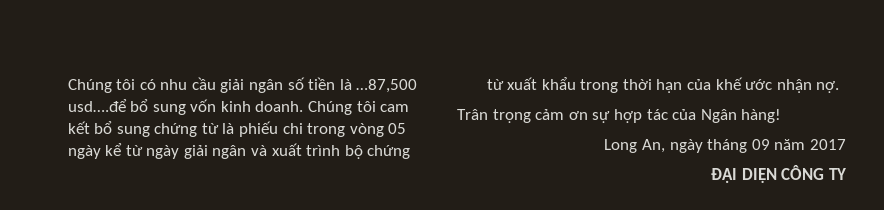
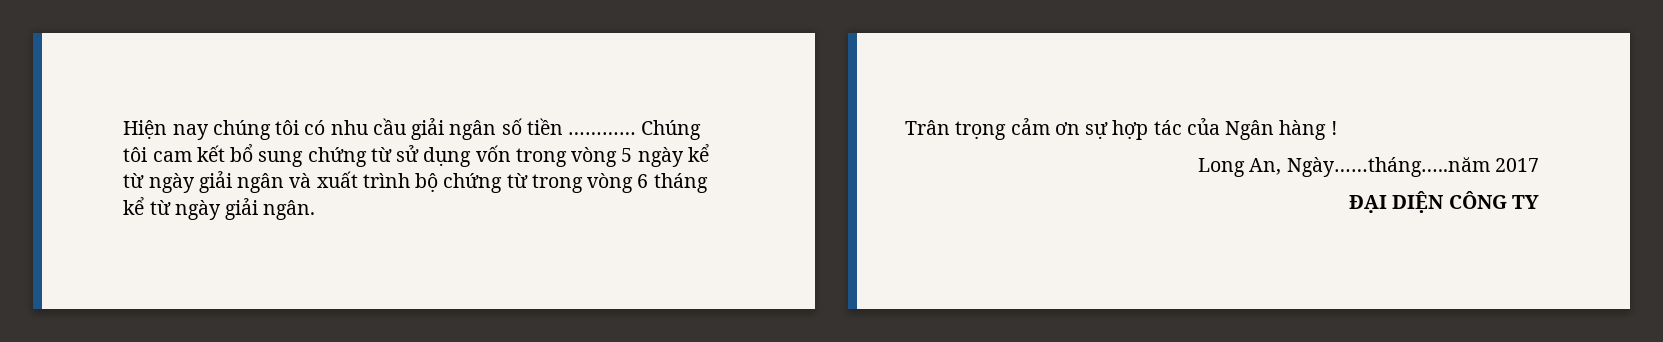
[67,79,112,93] Chúng -> [123,120,271,140] Hiện nay chúng
[339,79,418,93] [67,99,304,115] là …87,500 usd….để bổ sung vốn kinh doanh. -> [568,132,637,135] …………
[222,121,407,137] là phiếu chi trong vòng 05 -> [396,145,633,167] sử dụng vốn trong vòng 5
[507,77,840,93] xuất khẩu trong thời hạn của khế ước nhận nợ. -> [531,173,708,193] [123,197,316,220] trong vòng 6 tháng kể từ ngày giải ngân.
[741,109,782,123] hàng! -> [1279,120,1337,140] hàng !
[669,139,806,153] ngày tháng 09 năm -> [1286,157,1490,177] Ngày……tháng…..năm

